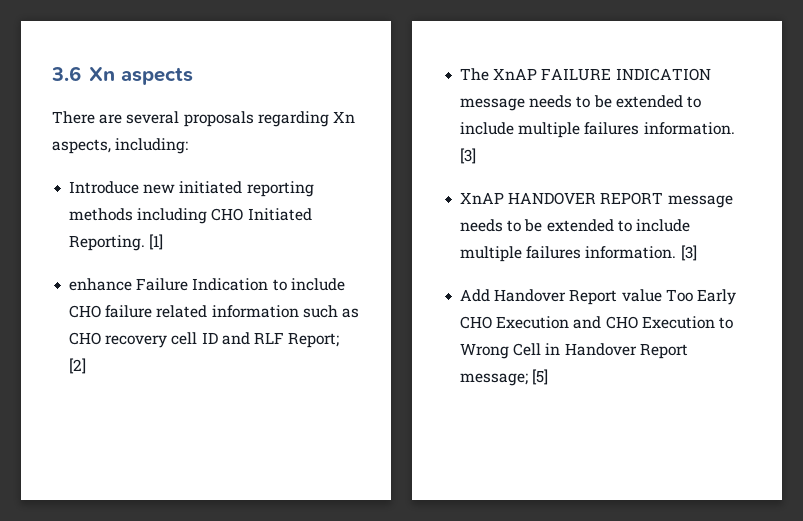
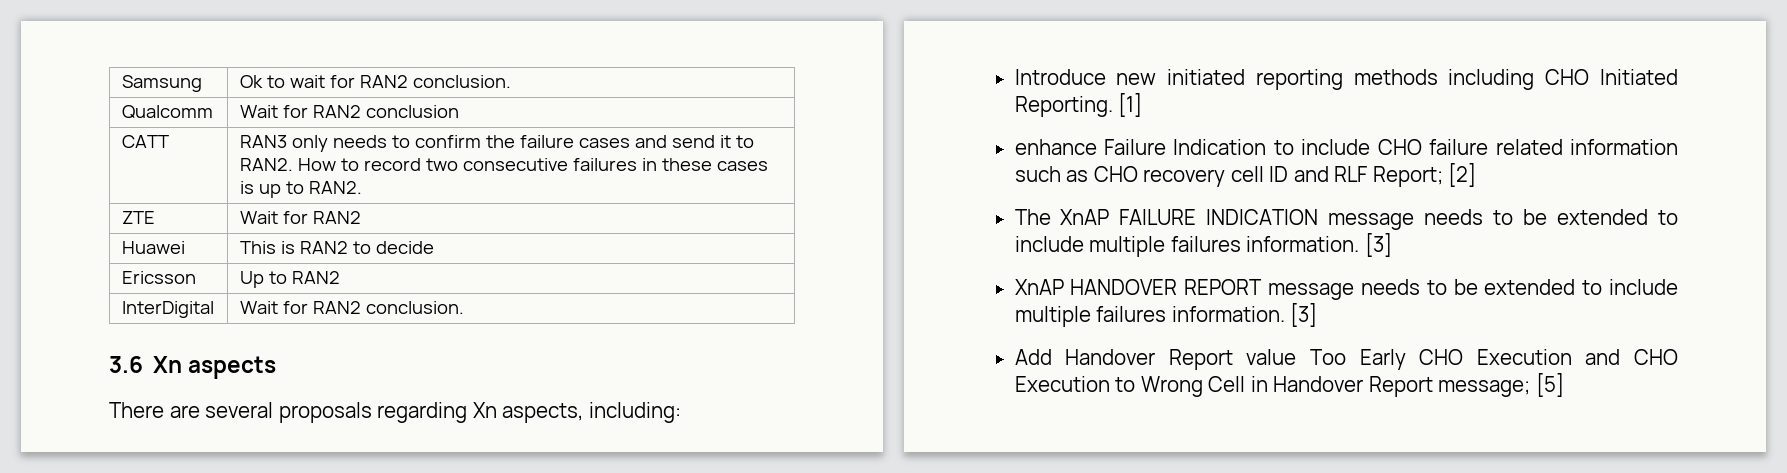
(51, 73) none -> [121,75,202,92] [239,75,511,88] [121,105,213,118] [239,105,459,118] [121,135,169,148] [239,135,754,152] [239,158,768,171] [239,181,362,198] [121,211,155,224] [239,211,361,224] [121,241,185,254] [239,241,434,254] [121,271,196,284] [239,271,340,288] [121,301,214,318] [239,301,464,314] Samsung | Ok to wait for RAN2 conclusion. // Qualcomm | Wait for RAN2 conclusion // CATT | RAN3 only needs to confirm the failure cases and send it to RAN2. How to record two consecutive failures in these cases is up to RAN2. // ZTE | Wait for RAN2 // Huawei | This is RAN2 to decide // Ericsson | Up to RAN2 // InterDigital | Wait for RAN2 conclusion. //

